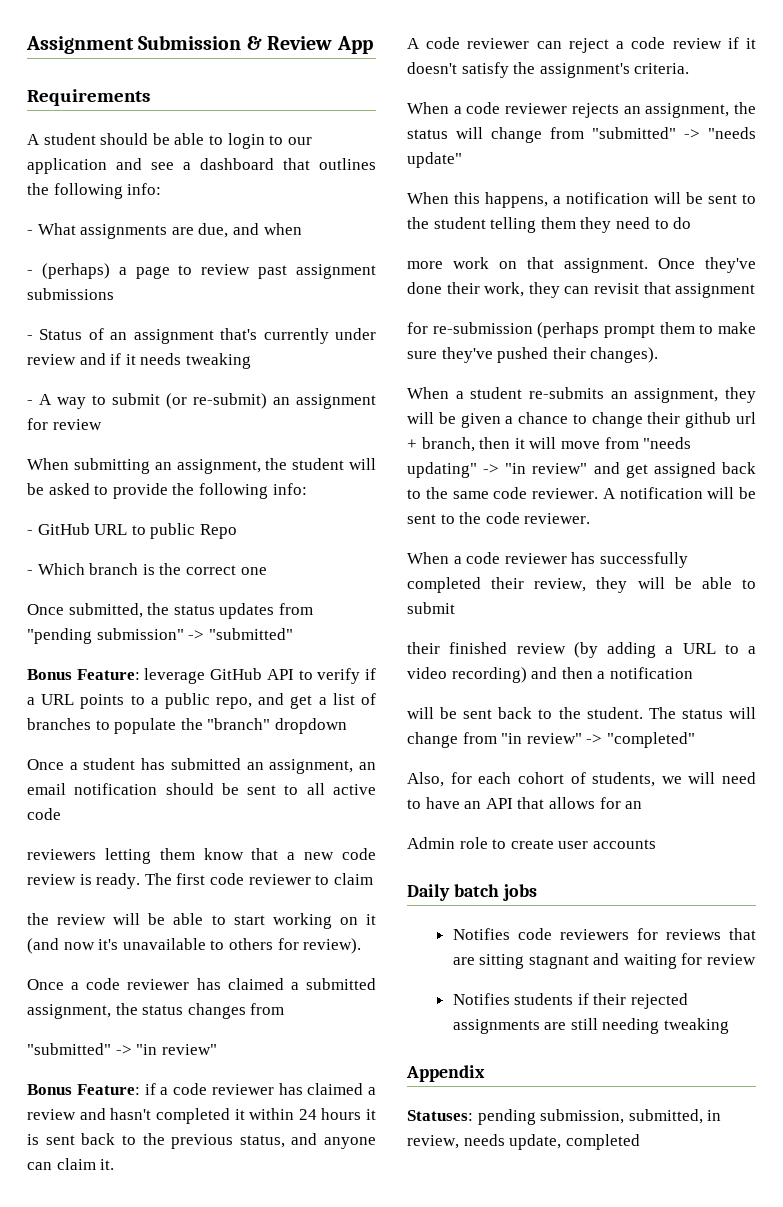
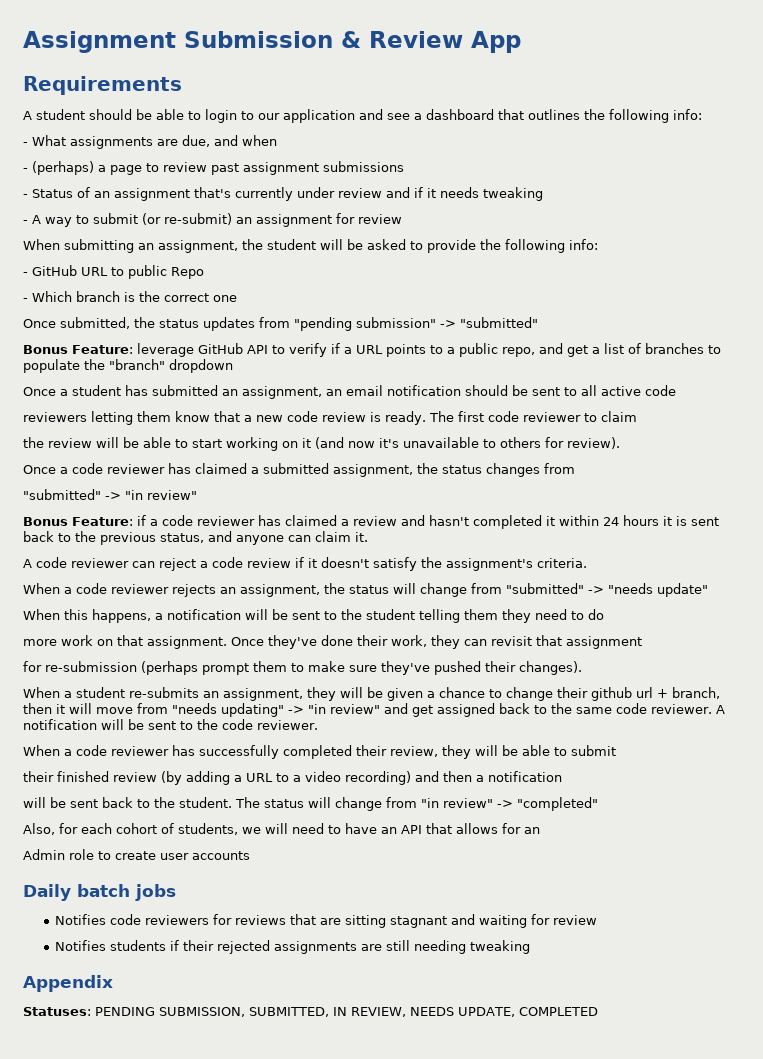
[477,1109,722,1125] [407,1134,640,1150] pending submission, submitted, in review, needs update, completed -> [95,1007,598,1017] PENDING SUBMISSION, SUBMITTED, IN REVIEW, NEEDS UPDATE, COMPLETED

